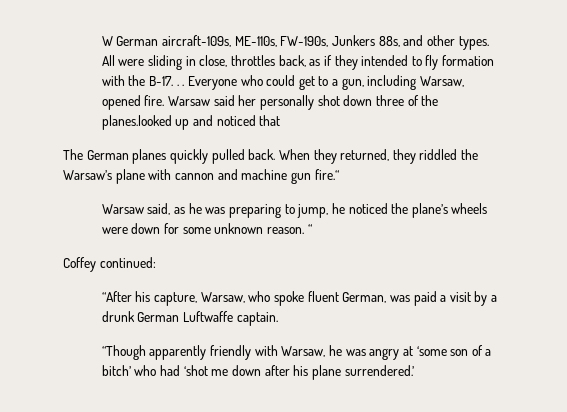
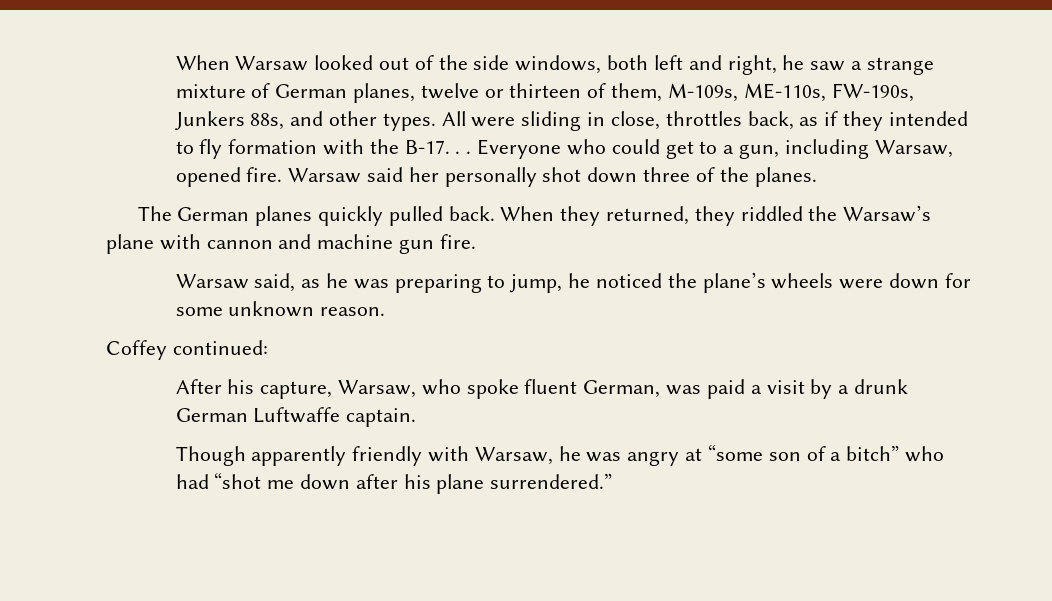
[101,35,231,47] W German aircraft-109s, -> [175,55,934,75] [175,83,738,103] When Warsaw looked out of the side windows, both left and right, he saw a strange mixture of German planes, twelve or thirteen of them, M-109s,
[101,115,281,130] planes.looked up and noticed that -> [754,167,817,187] planes.
[314,169,339,180] fire.“ -> [439,234,476,249] fire.
[307,224,312,234] “ -> (386, 311) none
[101,291,132,302] “After -> [175,379,222,394] After
[101,345,146,360] “Though -> [175,446,246,466] Though
[416,346,447,356] ‘some -> [707,444,763,461] “some
[101,365,131,376] bitch’ -> [846,445,900,461] bitch”
[183,365,208,376] ‘shot -> [214,472,262,489] “shot
[344,365,415,376] surrendered.’ -> [490,473,613,489] surrendered.”

